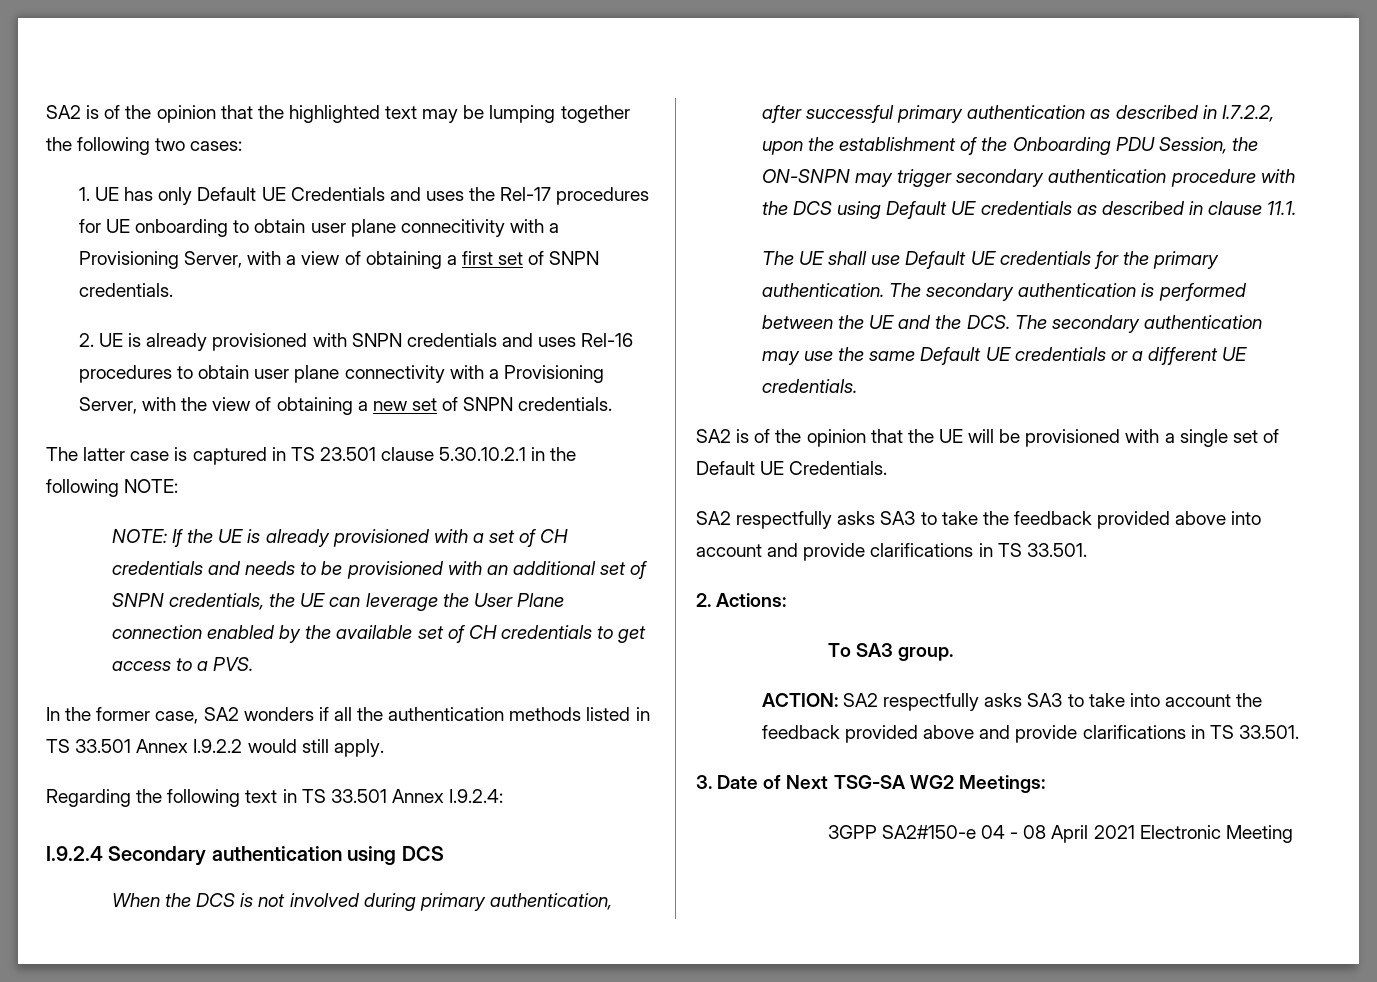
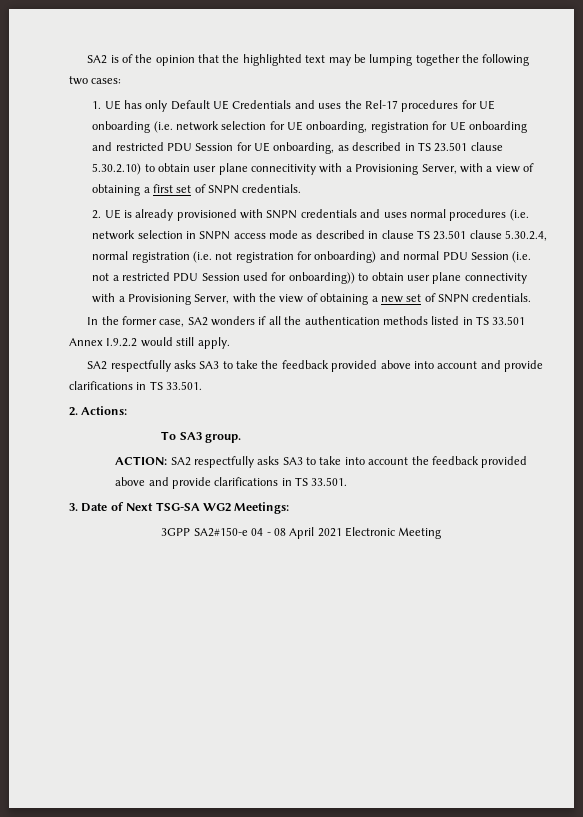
(229, 228) none -> [153,121,527,133] [92,142,503,154] [92,163,142,175] (i.e. network selection for UE onboarding, registration for UE onboarding and restricted PDU Session for UE onboarding, as described in TS 23.501 clause 5.30.2.10)
[581,333,634,347] [78,365,172,383] Rel-16 procedures -> [409,209,529,221] [92,230,547,241] [92,251,532,263] [92,272,355,284] normal procedures (i.e. network selection in SNPN access mode as described in clause TS 23.501 clause 5.30.2.4, normal registration (i.e. not registration for onboarding) and normal PDU Session (i.e. not a restricted PDU Session used for onboarding))
[46,447,577,465] [46,479,179,497] [111,529,569,547] [111,561,648,579] [111,593,564,611] [111,625,647,643] [111,657,254,671] // The latter case is captured in TS 23.501 clause 5.30.10.2.1 in the following NOTE: // NOTE: If the UE is already provisioned with a set of CH credentials and needs to be provisioned with an additional set of SNPN credentials, the UE can leverage the User Plane connection enabled by the available set of CH credentials to get access to a PVS. -> (532, 297) none
[46,789,504,807] [46,846,444,866] [111,893,612,911] [761,105,1274,123] [761,137,1258,155] [761,169,1295,187] [761,201,1297,219] [761,251,1220,269] [761,283,1247,301] [761,315,1262,333] [761,347,1248,365] [761,379,857,393] [696,429,1279,447] [696,461,888,475] // Regarding the following text in TS 33.501 Annex I.9.2.4: // I.9.2.4 Secondary authentication using DCS // When the DCS is not involved during primary authentication, after successful primary authentication as described in I.7.2.2, upon the establishment of the Onboarding PDU Session, the ON-SNPN may trigger secondary authentication procedure with the DCS using Default UE credentials as described in clause 11.1. // The UE shall use Default UE credentials for the primary authentication. The secondary authentication is performed between the UE and the DCS. The secondary authentication may use the same Default UE credentials or a different UE credentials. // SA2 is of the opinion that the UE will be provisioned with a single set of Default UE Credentials. -> (230, 343) none

